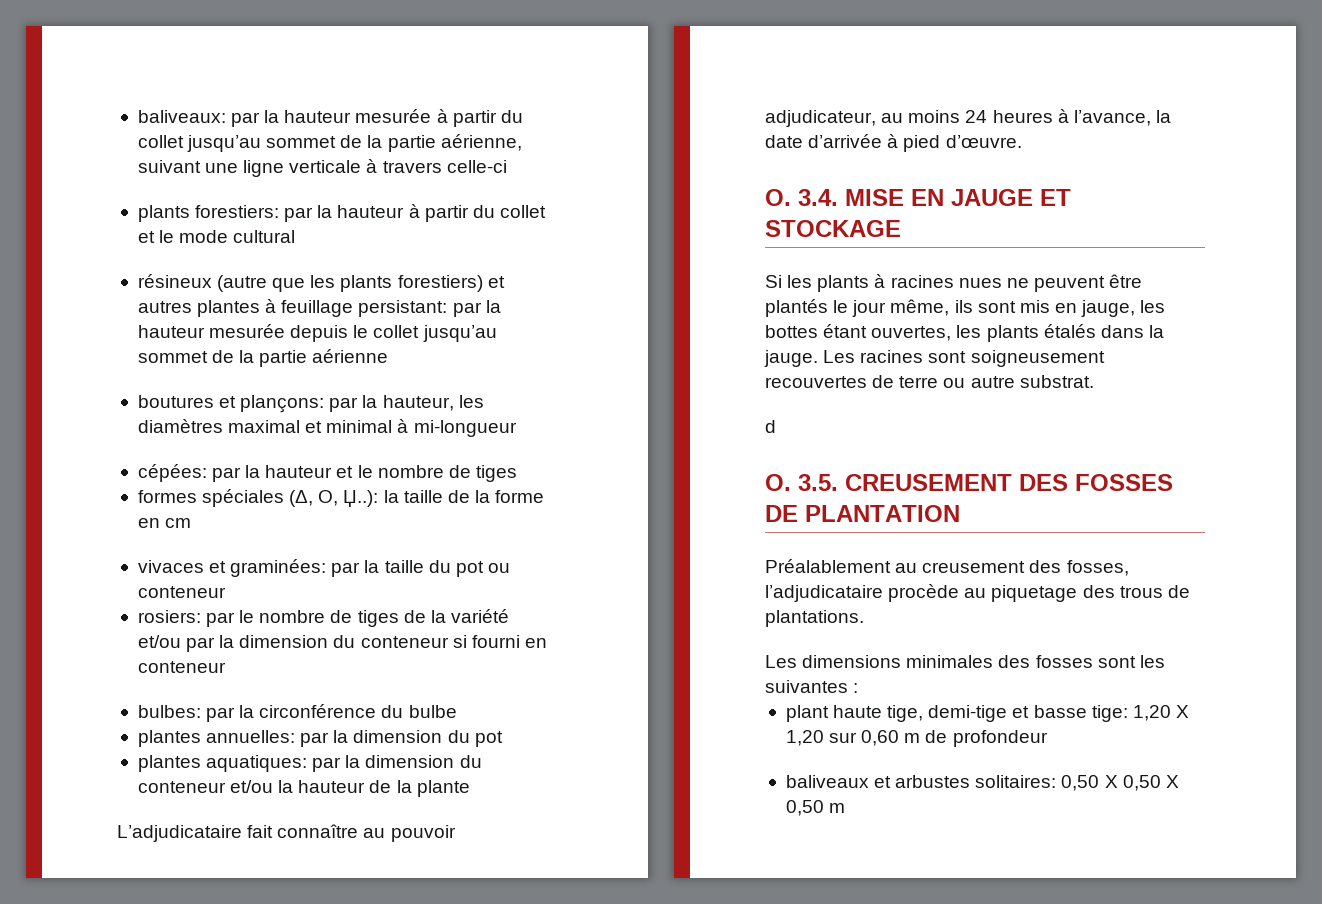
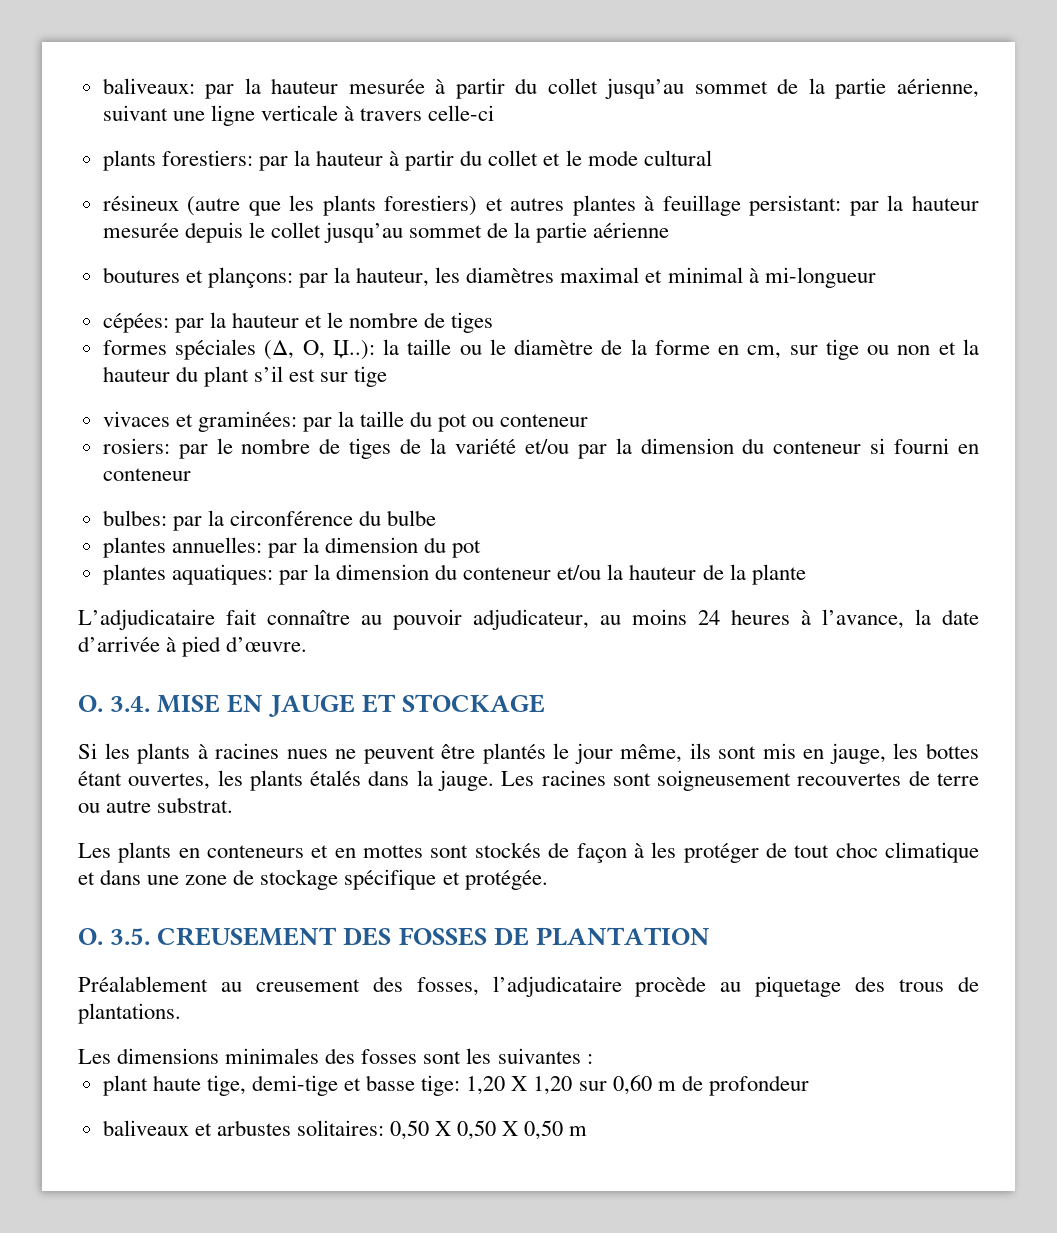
(443, 496) none -> [459,339,594,355] ou le diamètre
[165,518,192,528] cm -> [747,339,980,360] [102,366,388,387] cm, sur tige ou non et la hauteur du plant s’il est sur tige
[765,420,776,433] d -> [78,842,980,863] [78,869,548,890] Les plants en conteneurs et en mottes sont stockés de façon à les protéger de tout choc climatique et dans une zone de stockage spécifique et protégée.

